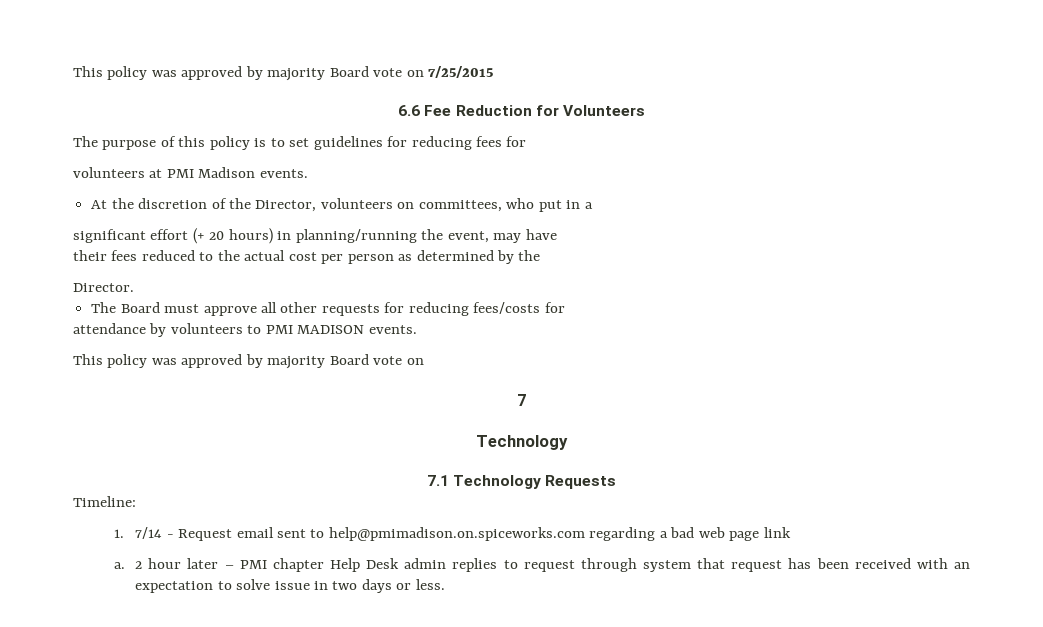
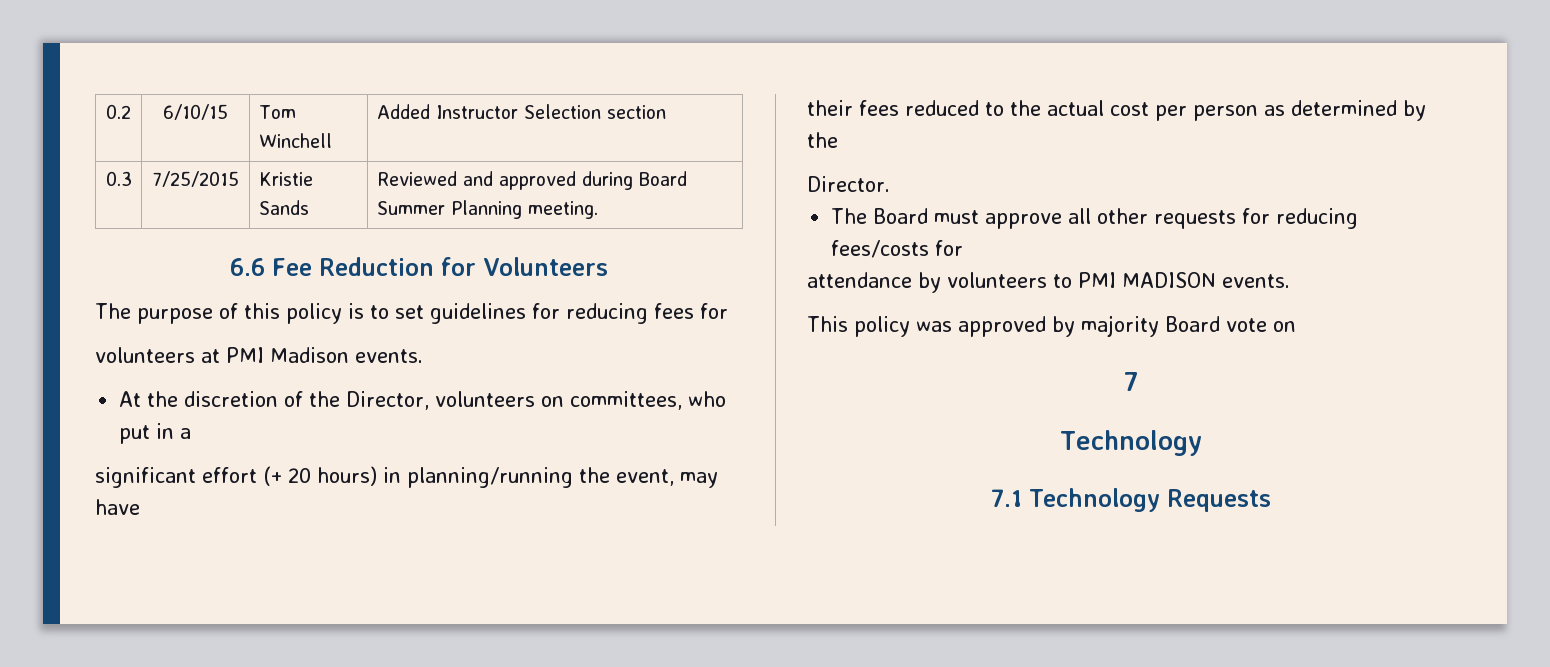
[73,66,494,81] This policy was approved by majority Board vote on 7/25/2015 -> [106,104,131,119] [163,104,228,120] [258,105,296,119] [258,133,332,148] [376,104,666,119] [105,171,132,186] [152,171,239,187] [258,172,313,186] [258,200,309,215] [376,171,687,190] [376,200,598,219] 0.2 | 6/10/15 | Tom Winchell | Added Instructor Selection section // 0.3 | 7/25/2015 | Kristie Sands | Reviewed and approved during Board Summer Planning meeting.
[73,496,136,507] [114,527,791,541] [114,558,971,572] [135,579,445,593] // Timeline: // 1. 7/14 - Request email sent to help@pmimadison.on.spiceworks.com regarding a bad web page link // a. 2 hour later – PMI chapter Help Desk admin replies to request through system that request has been received with an expectation to solve issue in two days or less. -> (1272, 500) none

